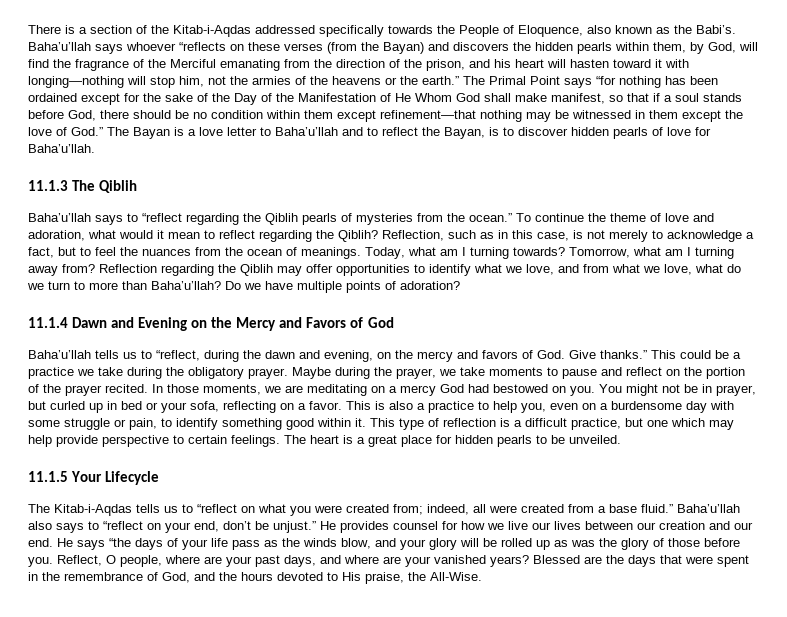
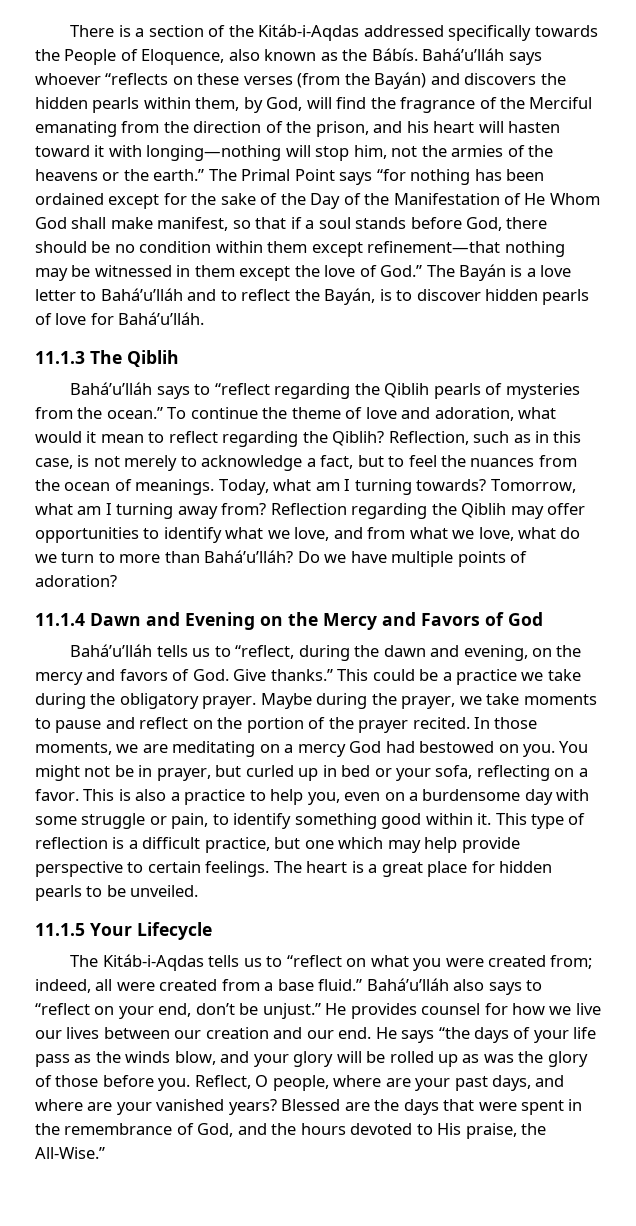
[173,25,251,37] Kitab-i-Aqdas -> [258,24,360,41] Kitáb-i-Aqdas
[696,25,736,34] [28,42,91,51] Babi’s. Baha’u’llah -> [371,48,505,61] Bábís. Bahá’u’lláh
[383,42,424,54] Bayan) -> [374,72,427,89] Bayán)
[133,127,170,139] Bayan -> [459,264,507,281] Bayán
[275,127,338,136] Baha’u’llah -> [100,288,183,301] Bahá’u’lláh
[444,127,485,139] Bayan, -> [324,288,376,305] Bayán,
[28,144,95,153] Baha’u’llah. -> [118,312,205,325] Bahá’u’lláh.
[28,213,91,222] Baha’u’llah -> [70,382,153,395] Bahá’u’lláh
[151,281,221,290] Baha’u’llah? -> [204,550,294,563] Bahá’u’lláh?
[28,350,91,359] Baha’u’llah -> [70,644,153,657] Bahá’u’lláh
[54,504,132,516] Kitab-i-Aqdas -> [102,954,204,971] Kitáb-i-Aqdas
[677,504,740,513] Baha’u’llah -> [366,978,449,991] Bahá’u’lláh
[430,572,482,581] All-Wise. -> [35,1147,105,1159] All-Wise.”

